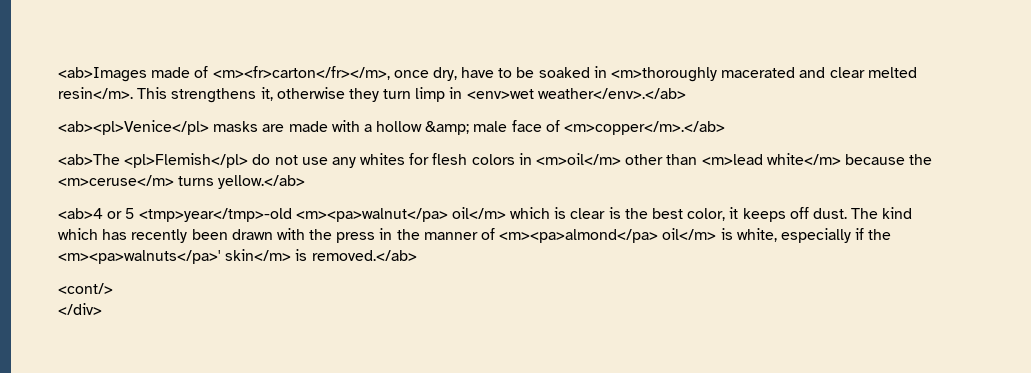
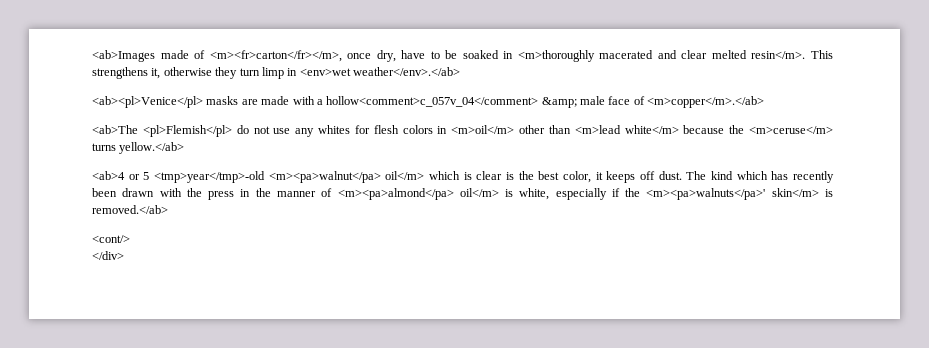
[376,121,423,132] hollow -> [326,96,539,107] hollow<comment>c_057v_04</comment>

